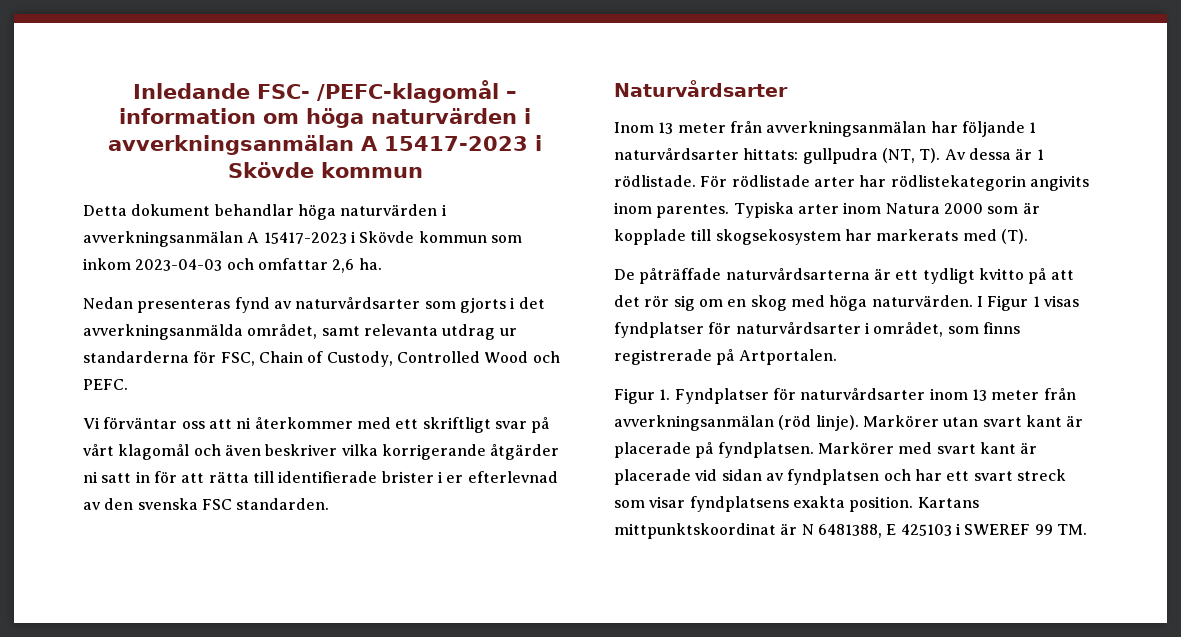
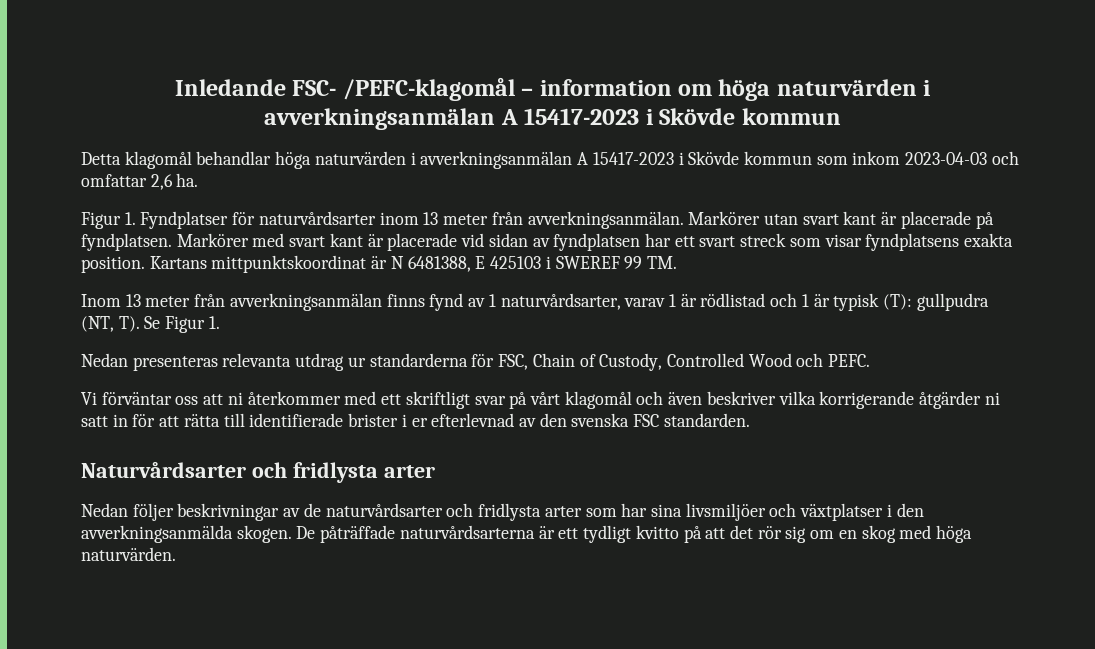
[131,204,211,216] dokument -> [124,151,192,169] klagomål
[83,297,545,313] [83,324,360,340] Nedan presenteras fynd av naturvårdsarter som gjorts i det avverkningsanmälda området, samt -> [81,211,994,229] [81,233,1014,251] [81,255,677,273] [81,293,989,311] [81,316,220,333] [81,353,218,371] Figur 1. Fyndplatser för naturvårdsarter inom 13 meter från avverkningsanmälan. Markörer utan svart kant är placerade på fyndplatsen. Markörer med svart kant är placerade vid sidan av fyndplatsen har ett svart streck som visar fyndplatsens exakta position. Kartans mittpunktskoordinat är N 6481388, E 425103 i SWEREF 99 TM. // Inom 13 meter från avverkningsanmälan finns fynd av 1 naturvårdsarter, varav 1 är rödlistad och 1 är typisk (T): gullpudra (NT, T). Se Figur 1. // Nedan presenteras
[614,121,1037,137] [614,148,1044,164] [614,175,1089,191] [614,202,1040,218] [614,229,1028,245] // Inom 13 meter från avverkningsanmälan har följande 1 naturvårdsarter hittats: gullpudra (NT, T). Av dessa är 1 rödlistade. För rödlistade arter har rödlistekategorin angivits inom parentes. Typiska arter inom Natura 2000 som är kopplade till skogsekosystem har markerats med (T). // -> [251,462,435,483] [81,503,924,521] [81,525,292,543] och fridlysta arter // Nedan följer beskrivningar av de naturvårdsarter och fridlysta arter som har sina livsmiljöer och växtplatser i den avverkningsanmälda skogen.
[976,295,1079,311] [614,322,1020,338] [614,349,837,365] [614,388,1076,404] [614,415,1084,431] [614,442,1038,458] [614,469,1066,485] [614,496,979,512] [614,523,1087,539] I Figur 1 visas fyndplatser för naturvårdsarter i området, som finns registrerade på Artportalen. // Figur 1. Fyndplatser för naturvårdsarter inom 13 meter från avverkningsanmälan (röd linje). Markörer utan svart kant är placerade på fyndplatsen. Markörer med svart kant är placerade vid sidan av fyndplatsen och har ett svart streck som visar fyndplatsens exakta position. Kartans mittpunktskoordinat är N 6481388, E 425103 i SWEREF 99 TM. -> (176, 554) none

